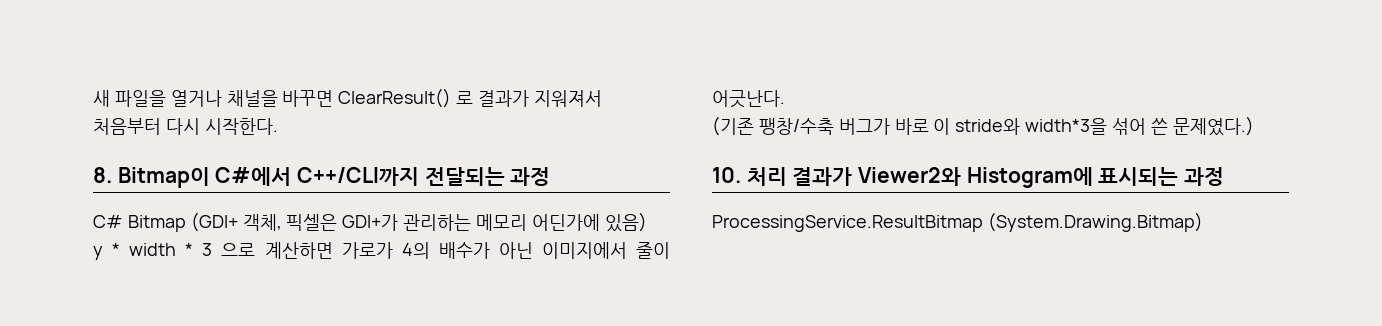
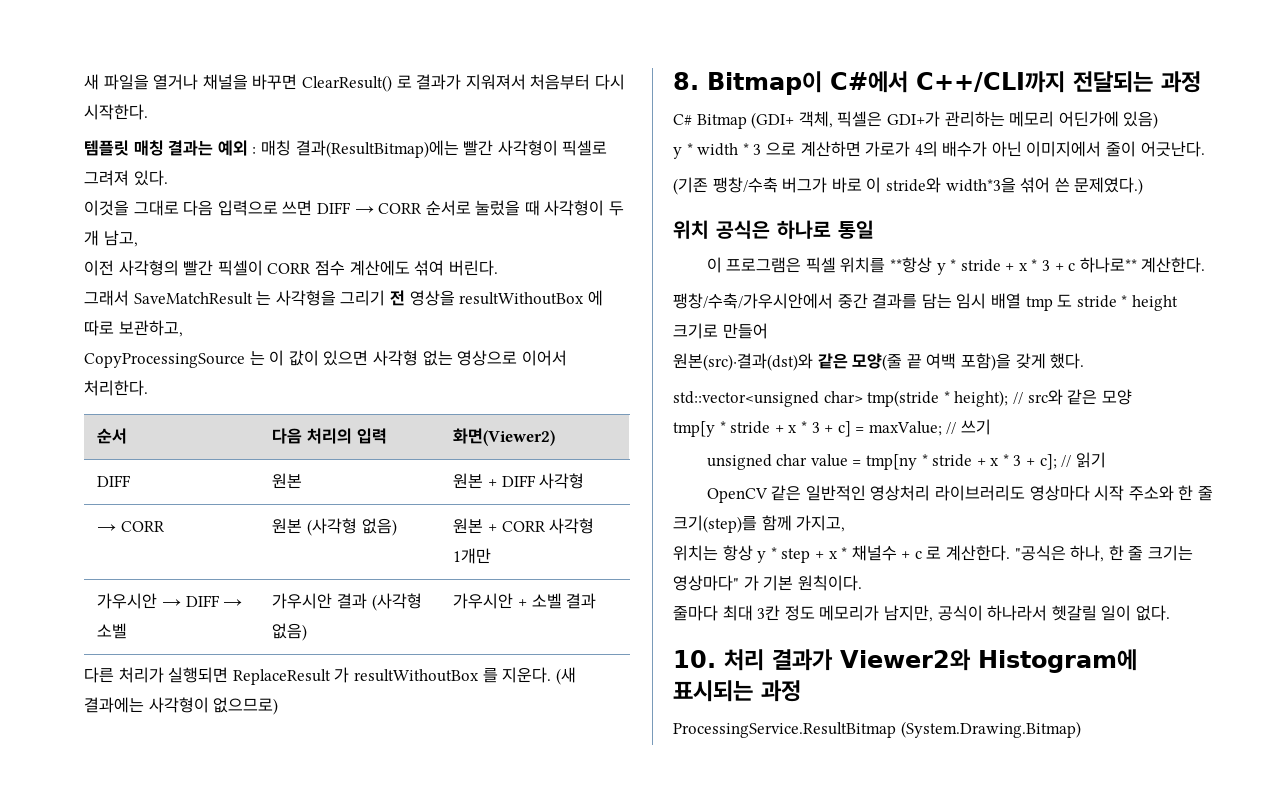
(278, 126) none -> [84,140,608,158] [84,170,168,186] [84,200,625,216] [84,230,138,247] [84,260,498,276] [84,290,603,306] [84,320,183,337] [84,350,567,368] [84,380,148,396] [97,428,128,444] [272,428,387,444] [453,428,556,446] [97,475,132,487] [272,473,303,489] [453,473,585,489] [97,521,165,532] [272,518,397,536] [453,518,595,534] [453,548,492,564] [97,593,243,609] [97,623,128,639] [272,593,422,611] [272,623,308,641] [453,593,597,609] [84,667,576,685] [84,697,279,715] // 템플릿 매칭 결과는 예외 : 매칭 결과(ResultBitmap)에는 빨간 사각형이 픽셀로 그려져 있다. // 이것을 그대로 다음 입력으로 쓰면 DIFF → CORR 순서로 눌렀을 때 사각형이 두 개 남고, // 이전 사각형의 빨간 픽셀이 CORR 점수 계산에도 섞여 버린다. // 그래서 SaveMatchResult 는 사각형을 그리기 전 영상을 resultWithoutBox 에 따로 보관하고, // CopyProcessingSource 는 이 값이 있으면 사각형 없는 영상으로 이어서 처리한다. // 순서 | 다음 처리의 입력 | 화면(Viewer2) // DIFF | 원본 | 원본 + DIFF 사각형 // → CORR | 원본 (사각형 없음) | 원본 + CORR 사각형 1개만 // 가우시안 → DIFF → 소벨 | 가우시안 결과 (사각형 없음) | 가우시안 + 소벨 결과 // 다른 처리가 실행되면 ReplaceResult 가 resultWithoutBox 를 지운다. (새 결과에는 사각형이 없으므로)
(1254, 126) none -> [673,220,874,239] [706,257,1206,275] [673,293,1178,311] [673,323,768,339] [673,353,1085,371] [673,389,1132,407] [673,419,992,437] [706,452,1106,470] [706,485,1213,503] [673,515,846,533] [673,545,1194,563] [673,575,862,591] [673,605,1170,622] // 위치 공식은 하나로 통일 // 이 프로그램은 픽셀 위치를 **항상 y * stride + x * 3 + c 하나로** 계산한다. // 팽창/수축/가우시안에서 중간 결과를 담는 임시 배열 tmp 도 stride * height 크기로 만들어 // 원본(src)·결과(dst)와 같은 모양(줄 끝 여백 포함)을 갖게 했다. // std::vector<unsigned char> tmp(stride * height); // src와 같은 모양 // tmp[y * stride + x * 3 + c] = maxValue; // 쓰기 // unsigned char value = tmp[ny * stride + x * 3 + c]; // 읽기 // OpenCV 같은 일반적인 영상처리 라이브러리도 영상마다 시작 주소와 한 줄 크기(step)를 함께 가지고, // 위치는 항상 y * step + x * 채널수 + c 로 계산한다. "공식은 하나, 한 줄 크기는 영상마다" 가 기본 원칙이다. // 줄마다 최대 3칸 정도 메모리가 남지만, 공식이 하나라서 헷갈릴 일이 없다.

